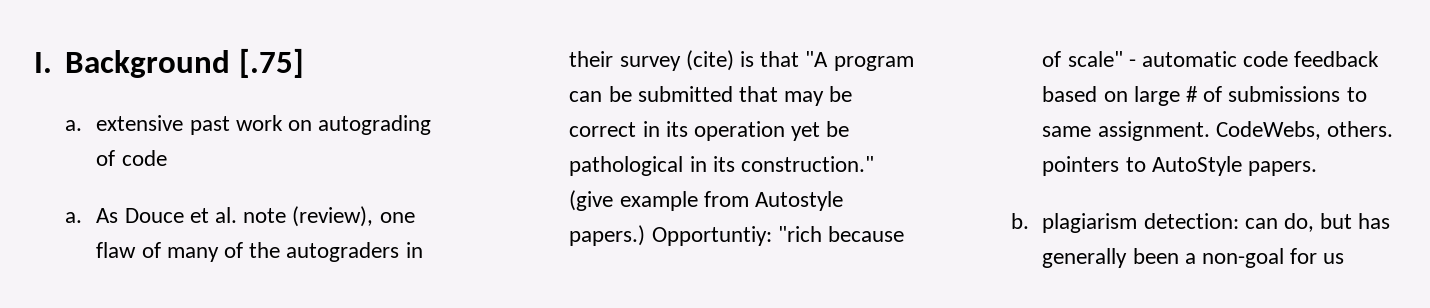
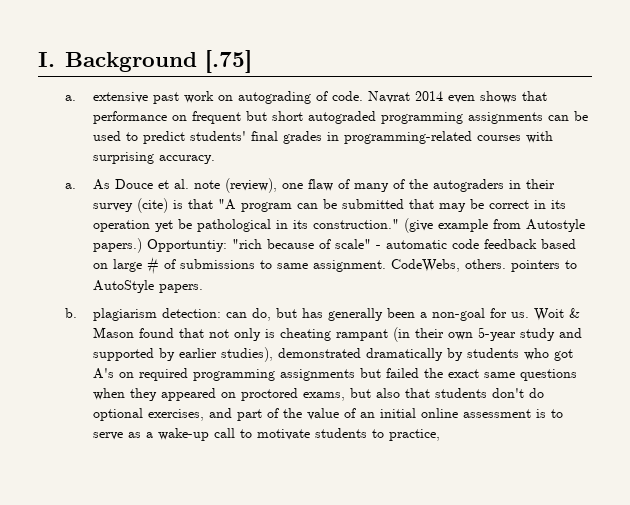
[121,150,167,166] code -> [331,91,547,103] [92,111,588,124] [92,131,553,144] [92,152,215,164] code. Navrat 2014 even shows that performance on frequent but short autograded programming assignments can be used to predict students' final grades in programming-related courses with surprising accuracy.
[1323,253,1345,264] us -> [510,308,580,321] [92,327,582,342] [92,347,573,362] [92,368,577,381] [92,388,544,401] [92,408,563,421] [92,428,440,441] us. Woit & Mason found that not only is cheating rampant (in their own 5-year study and supported by earlier studies), demonstrated dramatically by students who got A's on required programming assignments but failed the exact same questions when they appeared on proctored exams, but also that students don't do optional exercises, and part of the value of an initial online assessment is to serve as a wake-up call to motivate students to practice,

